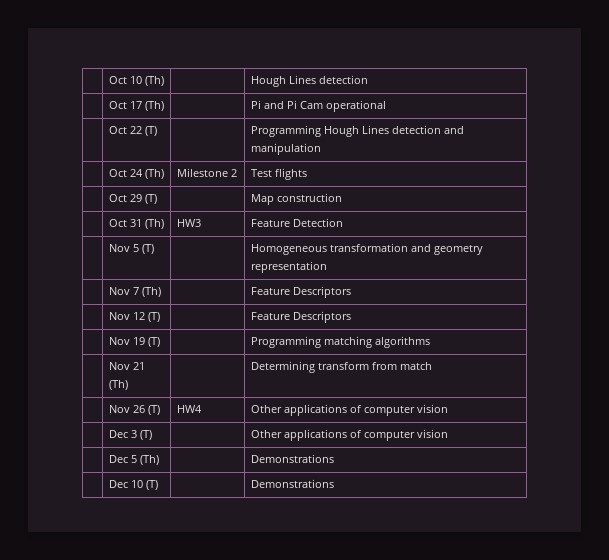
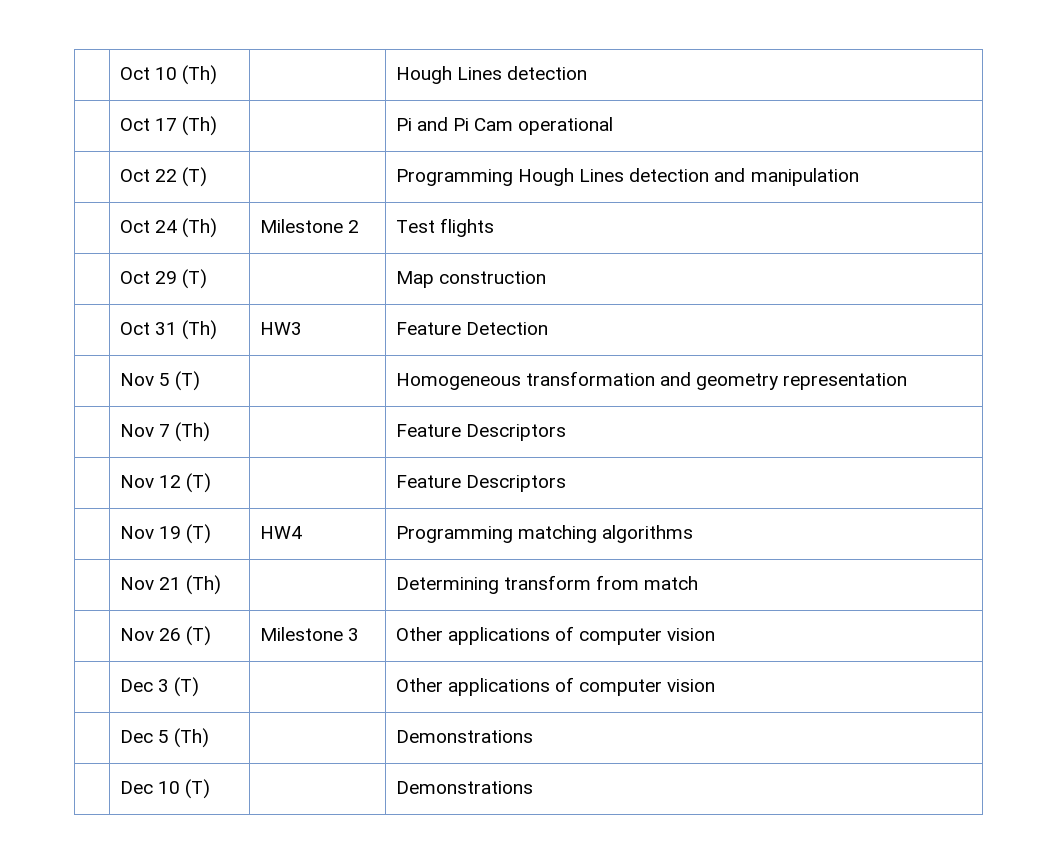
(160, 342) none -> [259,526,302,539] HW4
[176,405,202,413] HW4 -> [259,627,360,641] Milestone 3

